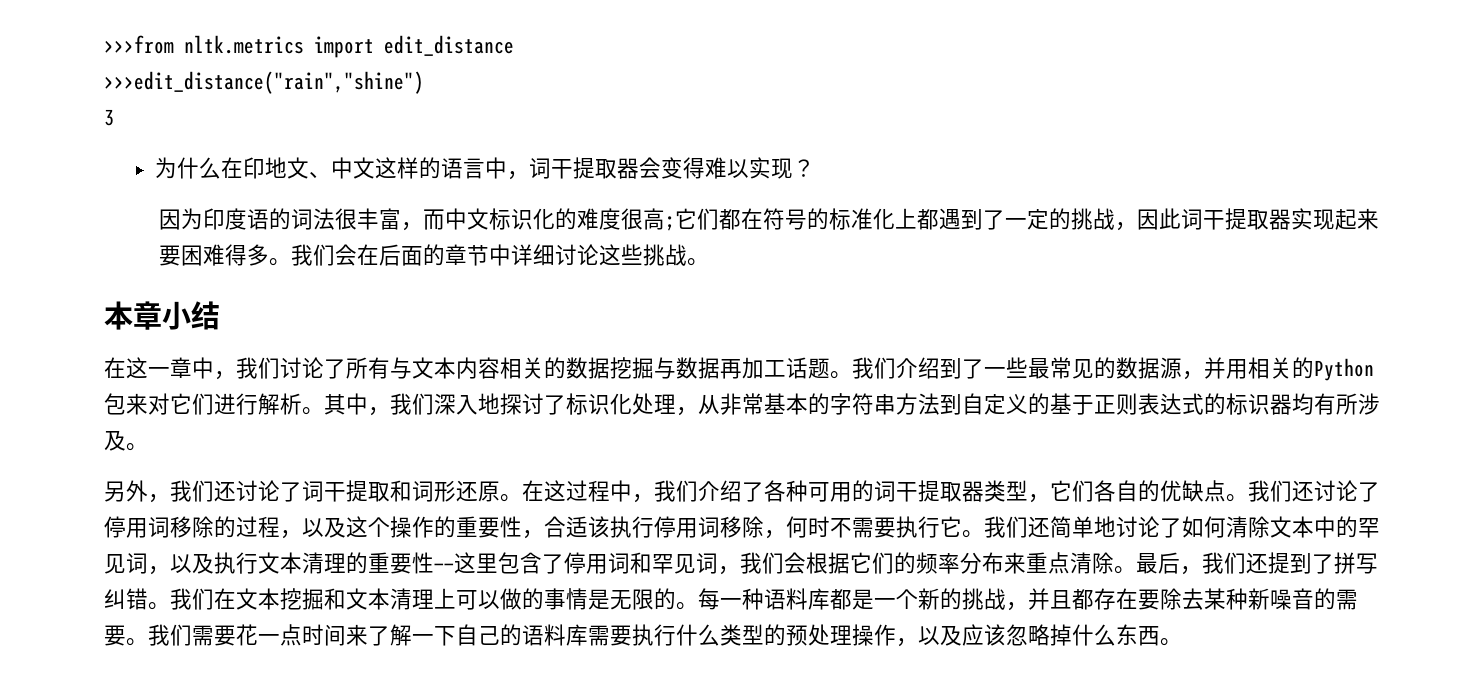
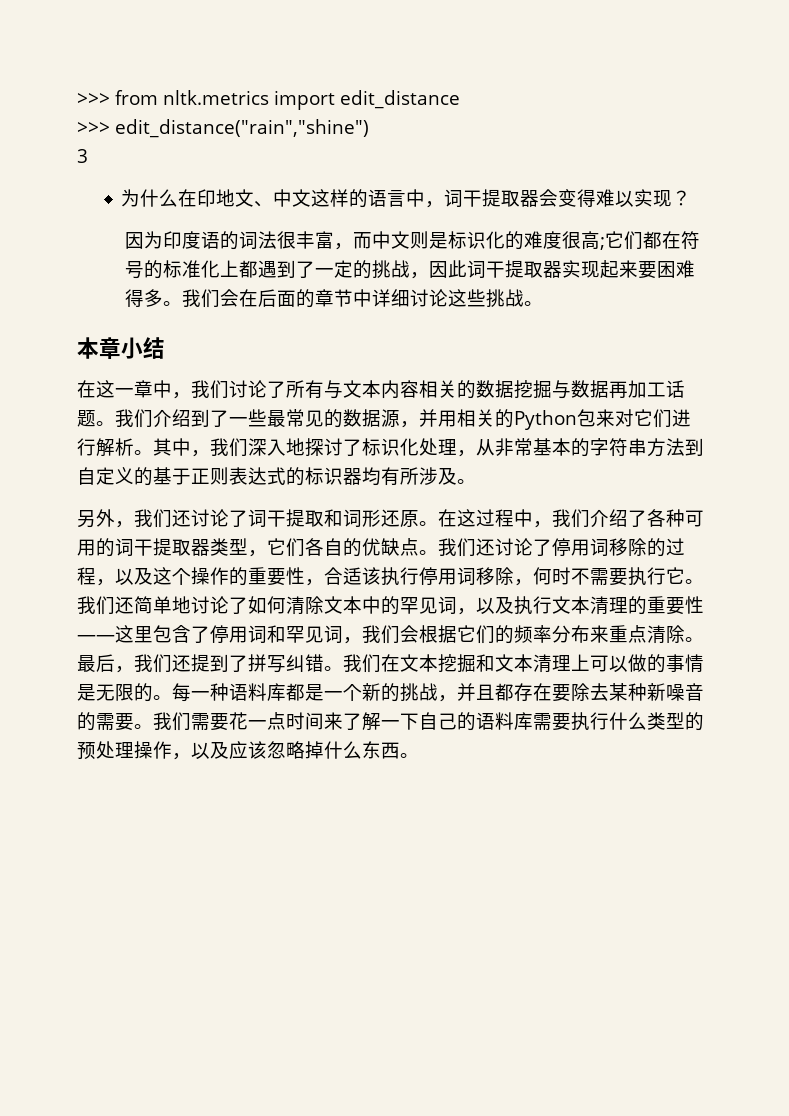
[104,35,174,54] >>>from -> [77,90,158,105] >>> from
[104,71,424,94] >>>edit_distance("rain","shine") -> [77,119,369,138] >>> edit_distance("rain","shine")
(489, 219) none -> [410,231,449,249] 则是

